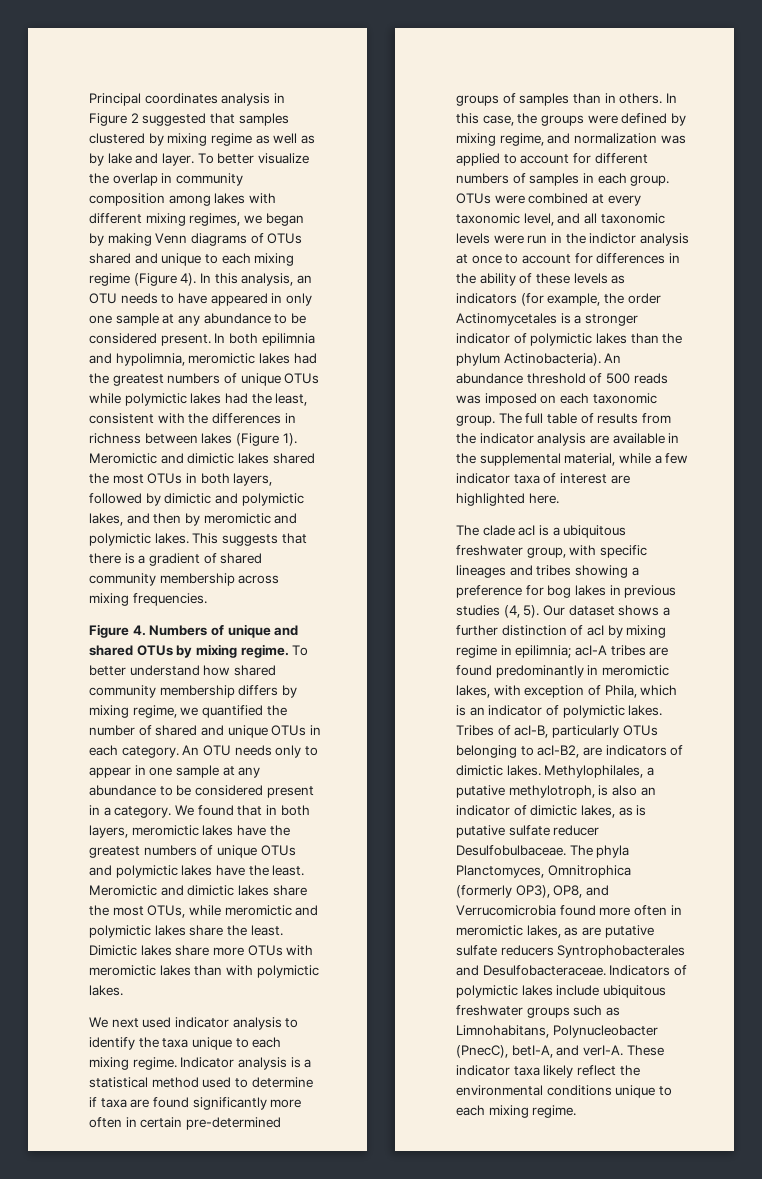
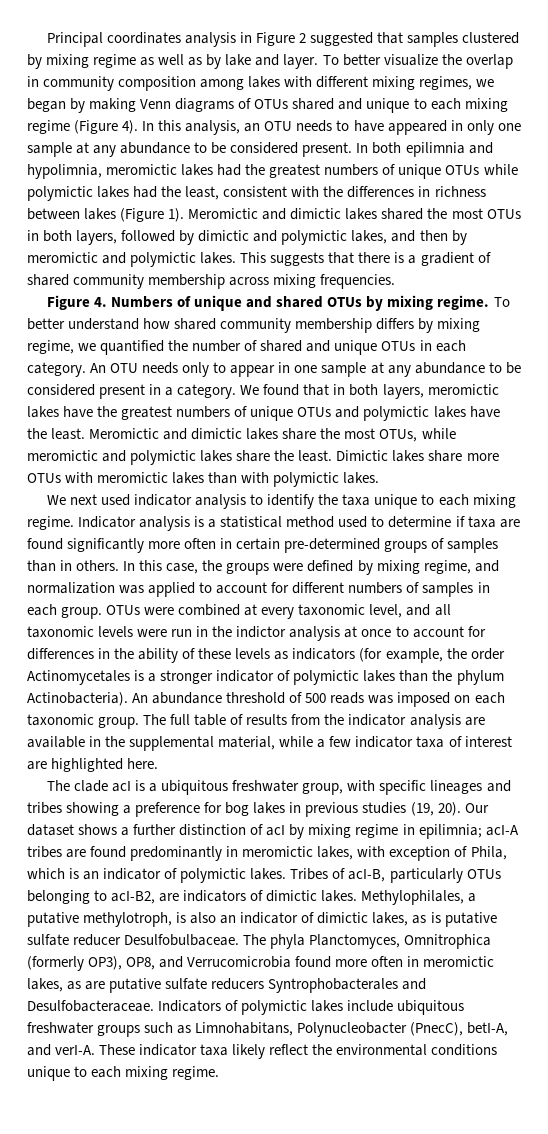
[503,605,540,618] (4, 5). -> [410,802,461,816] (19, 20).

